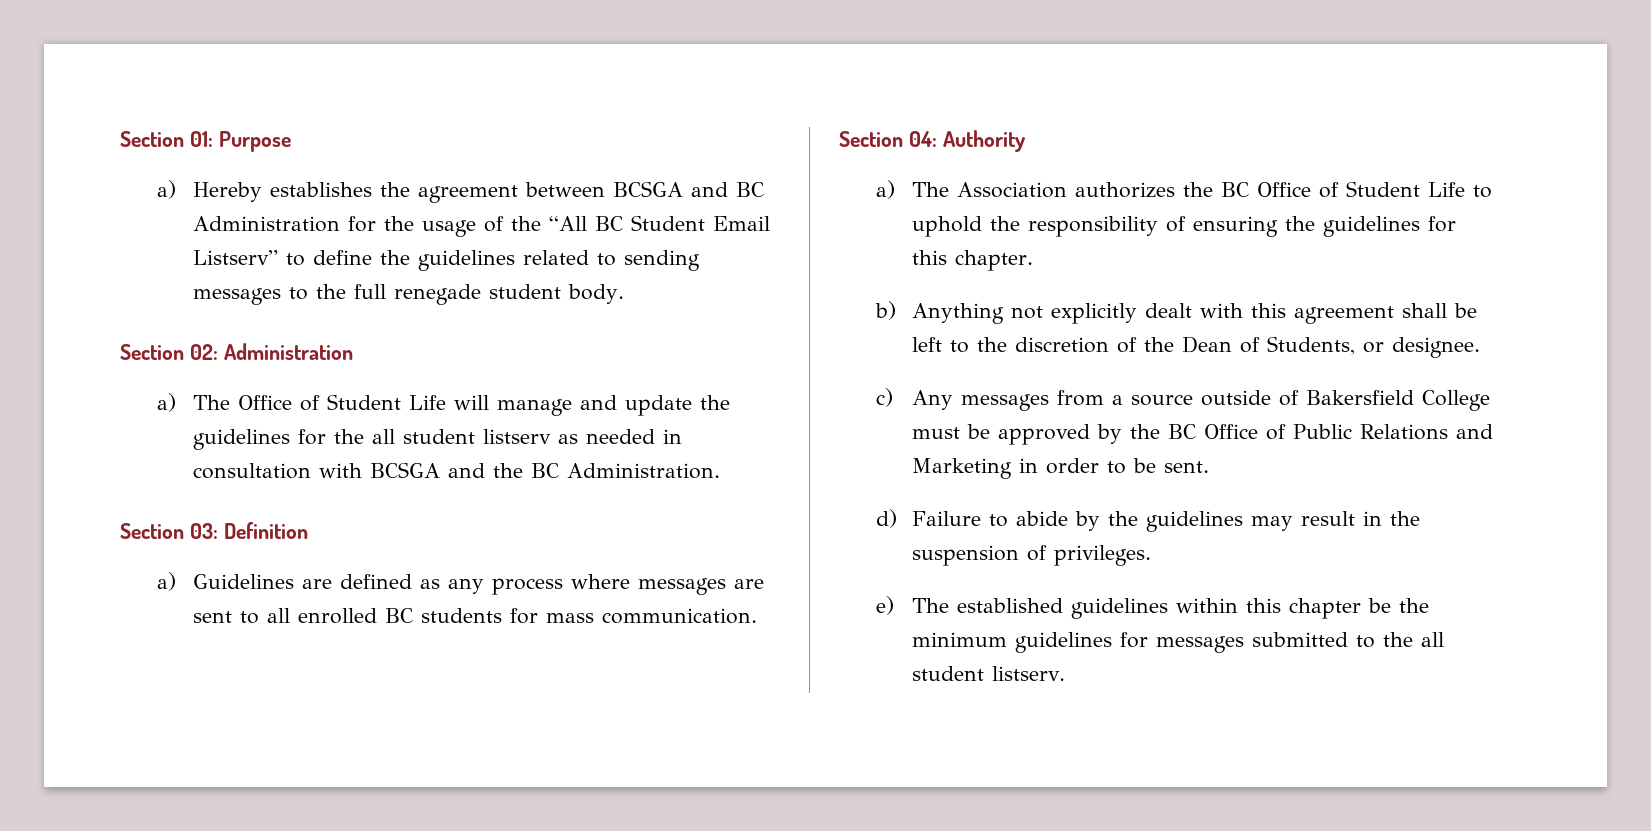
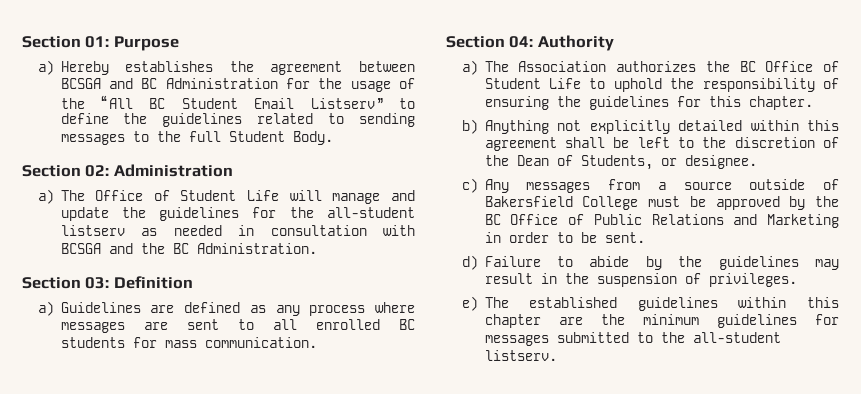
[394,284,625,305] renegade student body. -> [228,131,333,145] Student Body.
[372,429,476,444] all student -> [327,207,415,218] all-student
[1145,303,1244,318] dealt with -> [678,120,799,131] detailed within
[1368,598,1392,613] be -> [558,317,583,325] are
[1421,632,1445,647] [912,666,985,681] all student -> [692,332,781,343] all-student

